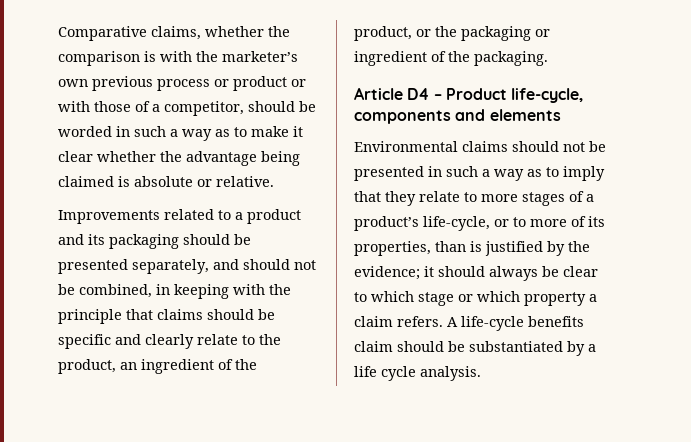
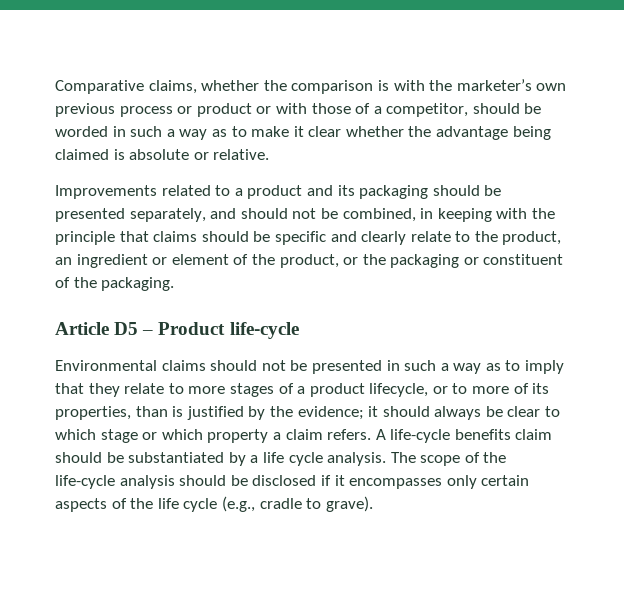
(214, 366) none -> [152,254,229,265] or element
[354,51,427,66] ingredient -> [483,254,564,265] constituent
[407,88,430,100] D4 -> [114,322,139,335] D5
[511,88,584,103] [354,109,561,124] life-cycle, components and elements -> [229,322,299,339] life-cycle
[354,216,490,231] product’s life-cycle, -> [309,383,429,397] product lifecycle,
(481, 373) none -> [390,452,507,466] [55,475,530,489] [55,496,373,512] The scope of the life-cycle analysis should be disclosed if it encompasses only certain aspects of the life cycle (e.g., cradle to grave).

